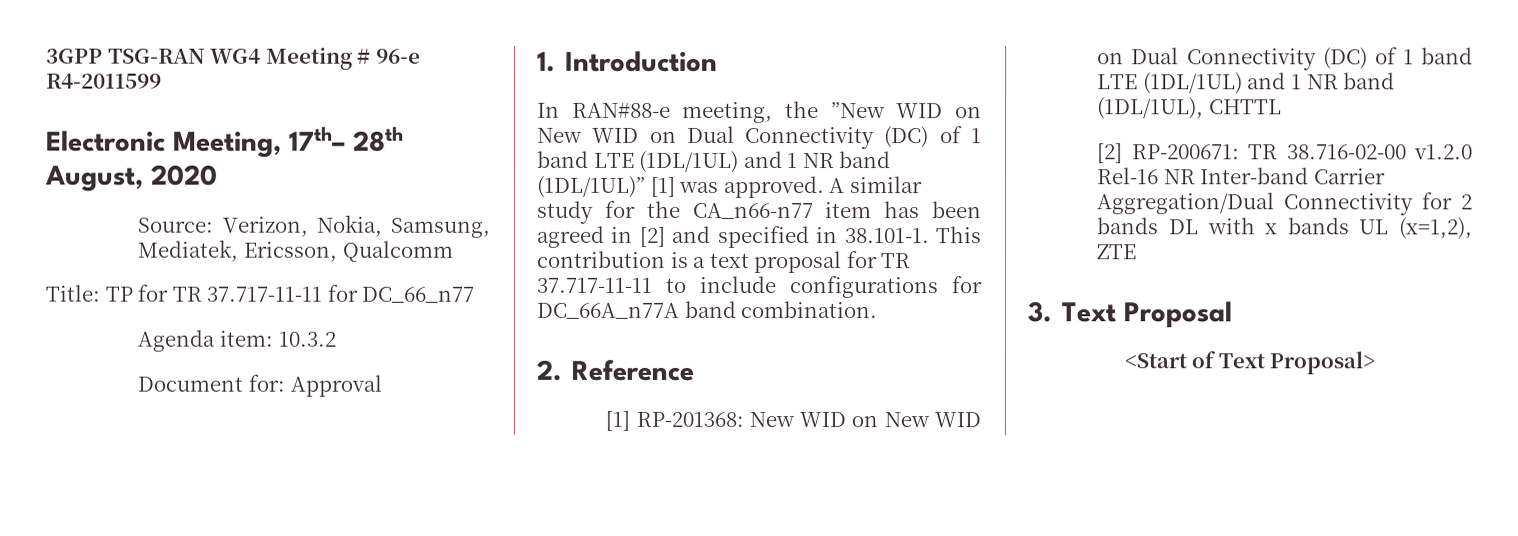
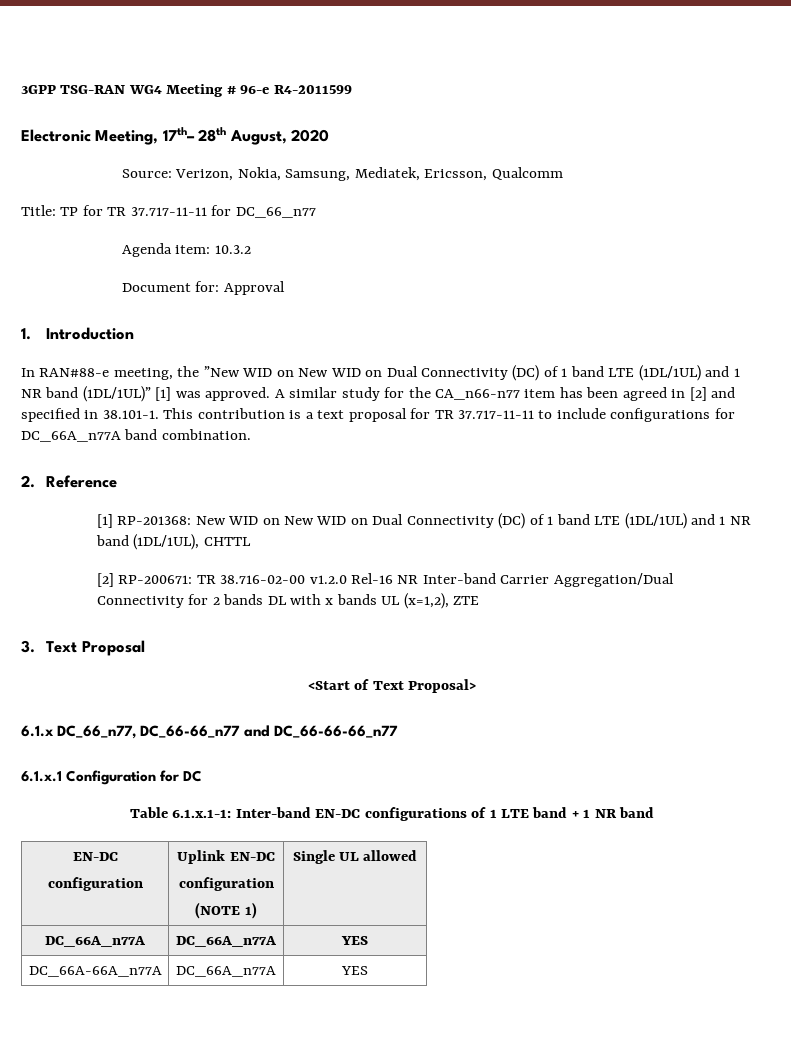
(1376, 363) none -> [21,725,398,739] [21,770,203,785] [129,807,655,821] [72,852,118,861] [47,877,143,891] [177,850,275,864] [178,877,274,891] [195,902,257,919] [292,850,418,864] [45,936,145,947] [176,936,276,947] [341,936,368,945] [28,966,162,977] [176,966,276,977] [341,966,368,975] // 6.1.x DC_66_n77, DC_66-66_n77 and DC_66-66-66_n77 // 6.1.x.1 Configuration for DC // Table 6.1.x.1-1: Inter-band EN-DC configurations of 1 LTE band + 1 NR band // EN-DC // configuration | Uplink EN-DC // configuration // (NOTE 1) | Single UL allowed // DC_66A_n77A | DC_66A_n77A | YES // DC_66A-66A_n77A | DC_66A_n77A | YES

